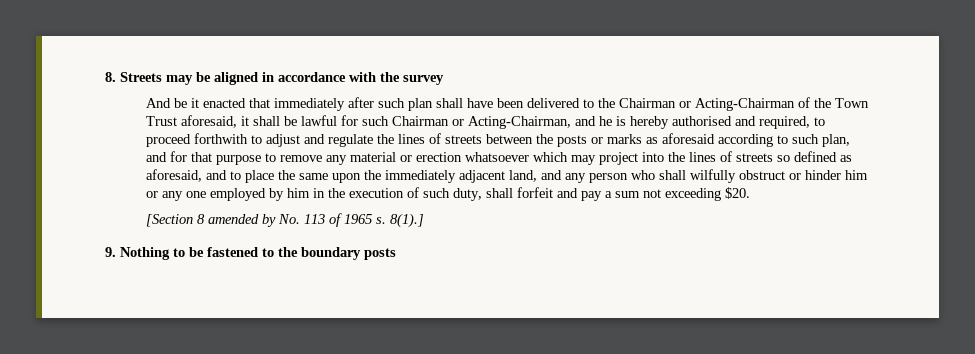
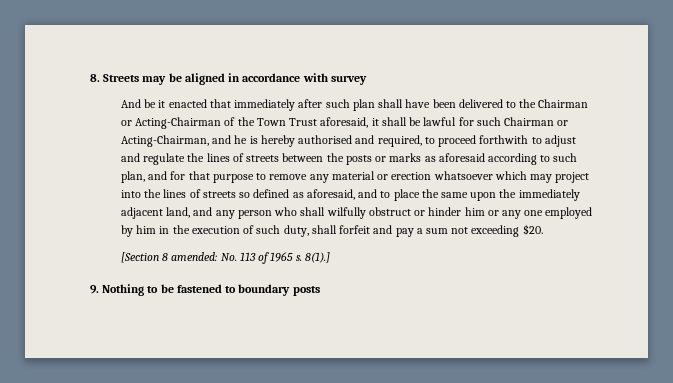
[380,72,400,82] the -> (328, 77) none
[208,214,277,227] amended by -> [171,252,218,261] amended:
[278,247,298,257] the -> (237, 289) none

